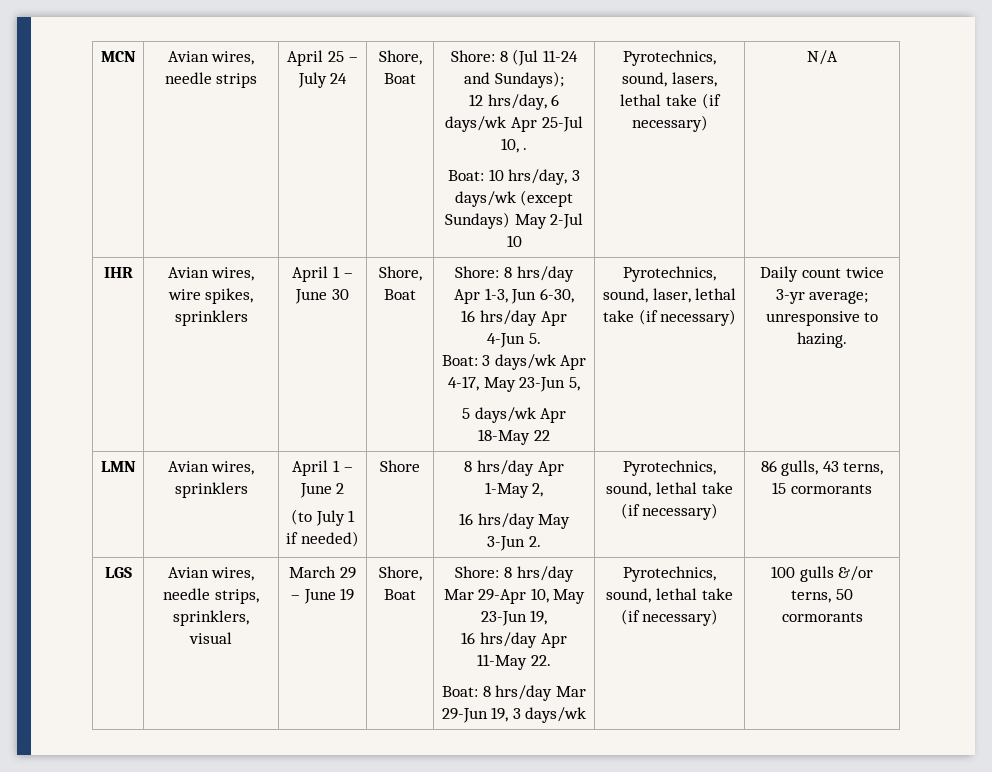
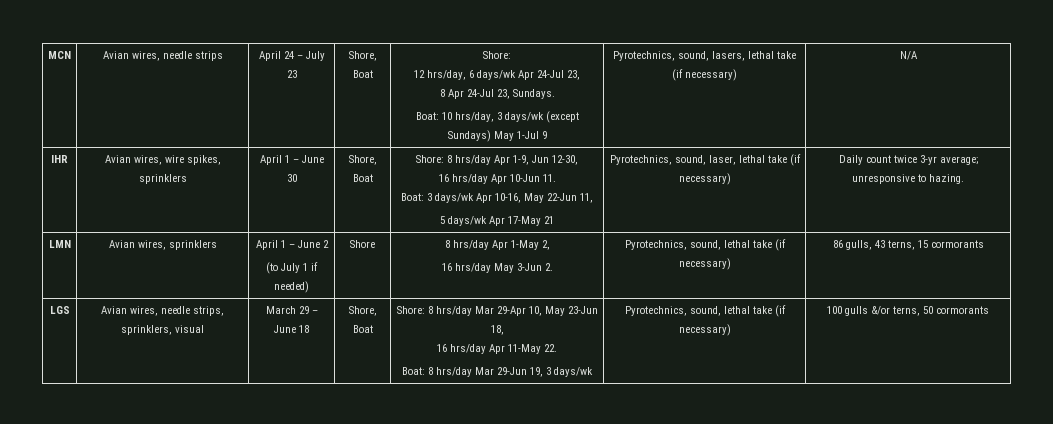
[328,51,344,62] 25 -> [283,51,294,59] 24
[330,73,348,84] [378,50,422,65] [384,73,416,84] [451,49,578,66] [464,71,564,88] 24 | Shore, Boat | Shore: 8 (Jul 11-24 and Sundays); -> [286,70,297,78] [348,51,377,61] [352,70,373,78] [483,51,511,59] 23 | Shore, Boat | Shore:
[541,116,583,132] [500,138,528,153] 25-Jul 10, . -> [537,70,580,80] [439,89,555,99] 24-Jul 23, // 8 Apr 24-Jul 23, Sundays.
[550,213,584,229] [506,235,522,247] 2-Jul 10 -> [516,131,547,139] 1-Jul 9
[484,288,574,304] [461,310,567,326] [487,333,541,348] 1-3, Jun 6-30, // 16 hrs/day Apr 4-Jun 5. -> [513,155,578,165] [438,174,556,184] 1-9, Jun 12-30, // 16 hrs/day Apr 10-Jun 11.
[448,376,580,392] 4-17, May 23-Jun 5, -> [495,193,593,203] 10-16, May 22-Jun 11,
[478,429,550,445] 18-May 22 -> [508,216,554,226] 17-May 21
[340,588,355,601] 19 -> [299,325,309,333] 18
[530,610,548,625] 19, -> [490,325,504,335] 18,

